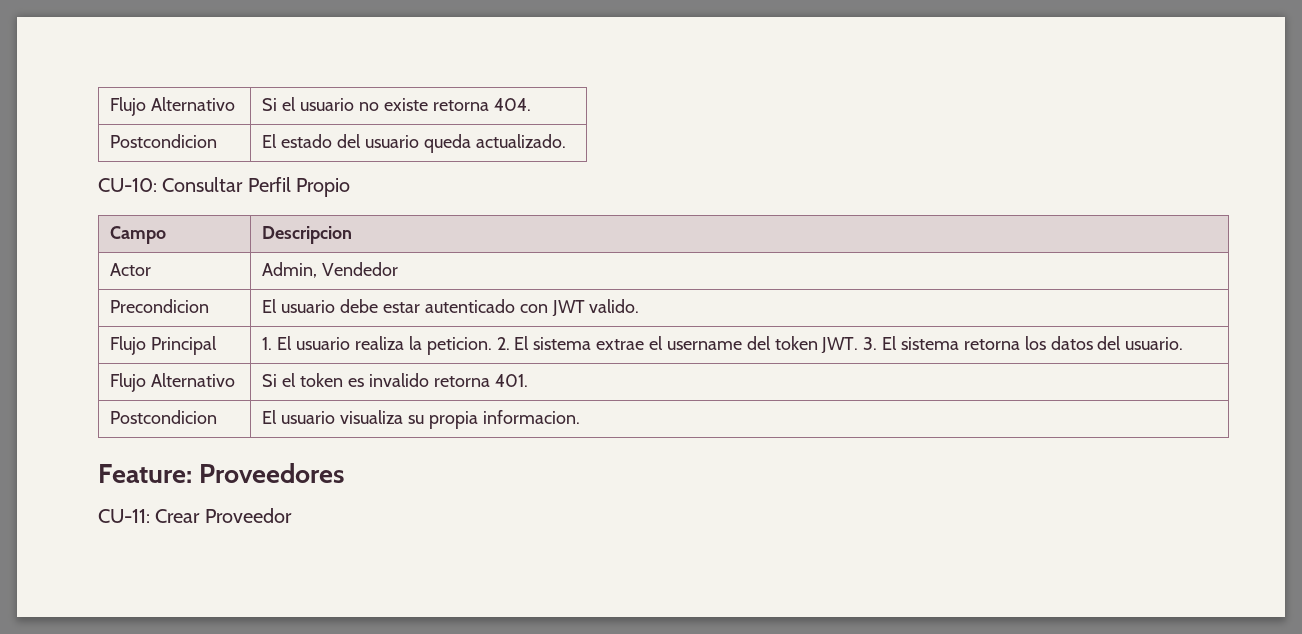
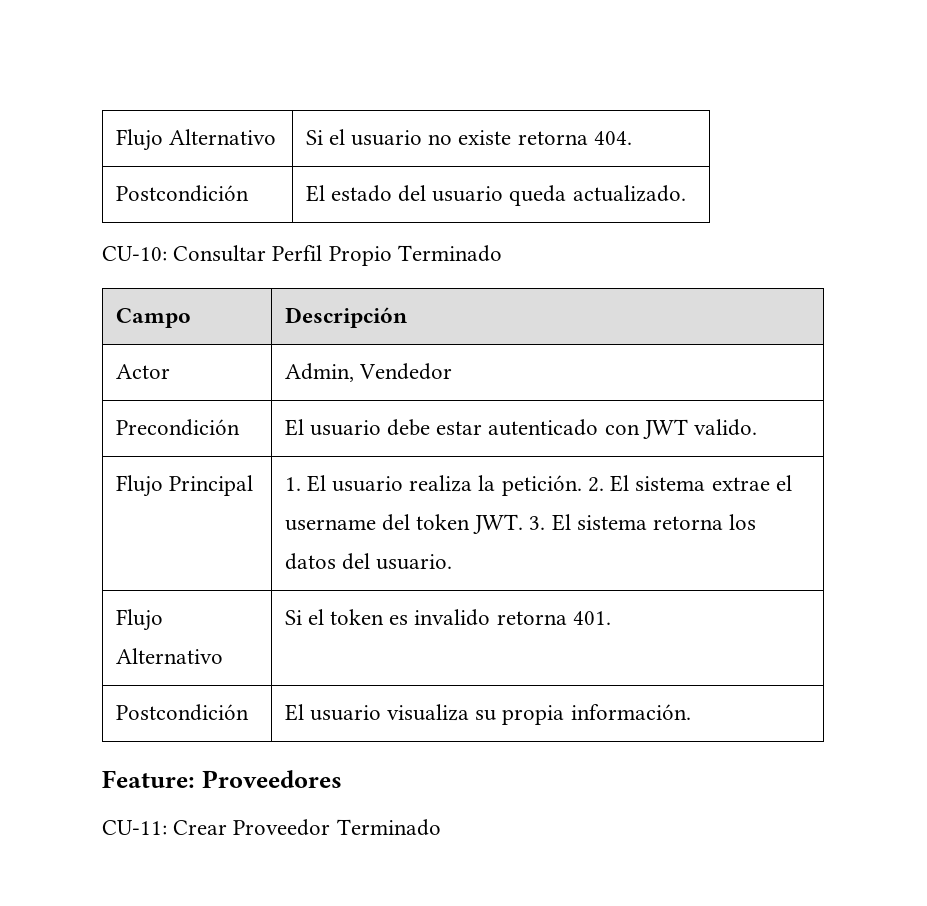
[110,134,218,148] Postcondicion -> [115,185,249,202] Postcondición
(351, 187) none -> [397,245,502,262] Terminado
[262,226,353,244] Descripcion -> [284,307,407,328] Descripción
[110,299,210,313] Precondicion -> [115,419,240,436] Precondición
[426,337,492,355] peticion. -> [501,475,582,496] petición.
[110,410,218,424] Postcondicion -> [115,704,249,721] Postcondición
[482,410,580,424] informacion. -> [570,704,691,720] información.
(292, 515) none -> [336,819,441,836] Terminado

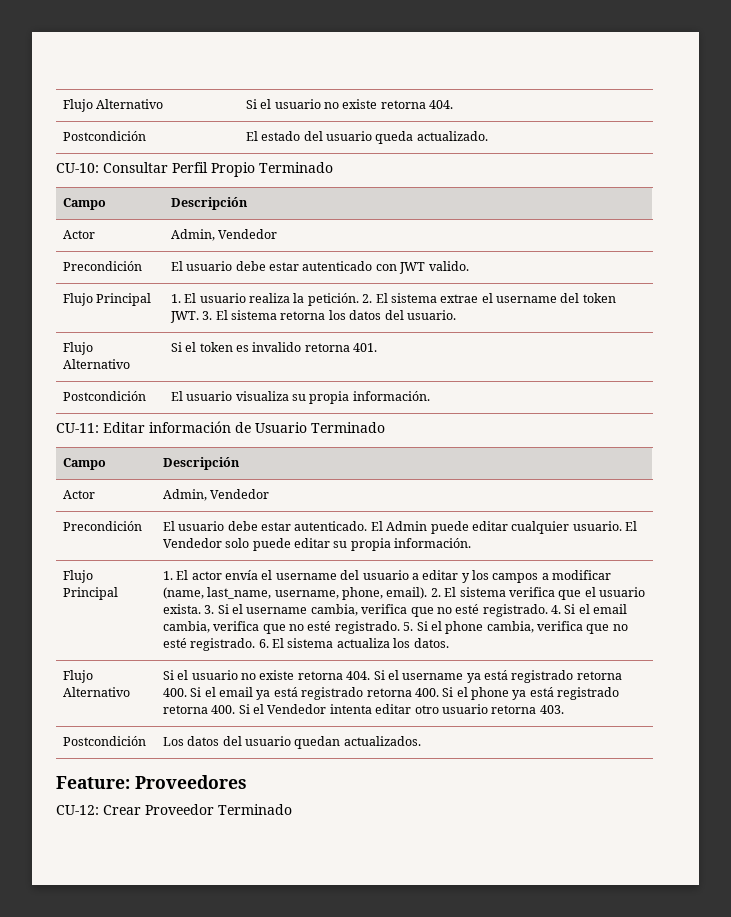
(691, 712) none -> [56,421,385,433] [62,458,106,470] [162,457,240,470] [62,490,95,499] [162,489,270,501] [62,521,142,531] [162,521,638,534] [162,538,472,551] [62,570,93,583] [62,587,118,600] [162,570,612,583] [162,587,646,600] [162,604,628,617] [162,621,628,634] [162,638,449,651] [62,670,93,683] [62,687,130,697] [162,670,622,683] [162,687,620,700] [162,704,564,714] [62,736,146,746] [162,736,421,749] // CU-11: Editar información de Usuario Terminado // Campo | Descripción // Actor | Admin, Vendedor // Precondición | El usuario debe estar autenticado. El Admin puede editar cualquier usuario. El Vendedor solo puede editar su propia información. // Flujo Principal | 1. El actor envía el username del usuario a editar y los campos a modificar (name, last_name, username, phone, email). 2. El sistema verifica que el usuario exista. 3. Si el username cambia, verifica que no esté registrado. 4. Si el email cambia, verifica que no esté registrado. 5. Si el phone cambia, verifica que no esté registrado. 6. El sistema actualiza los datos. // Flujo Alternativo | Si el usuario no existe retorna 404. Si el username ya está registrado retorna 400. Si el email ya está registrado retorna 400. Si el phone ya está registrado retorna 400. Si el Vendedor intenta editar otro usuario retorna 403. // Postcondición | Los datos del usuario quedan actualizados.
[102,820,167,835] CU-11: -> [56,805,99,815] CU-12:

